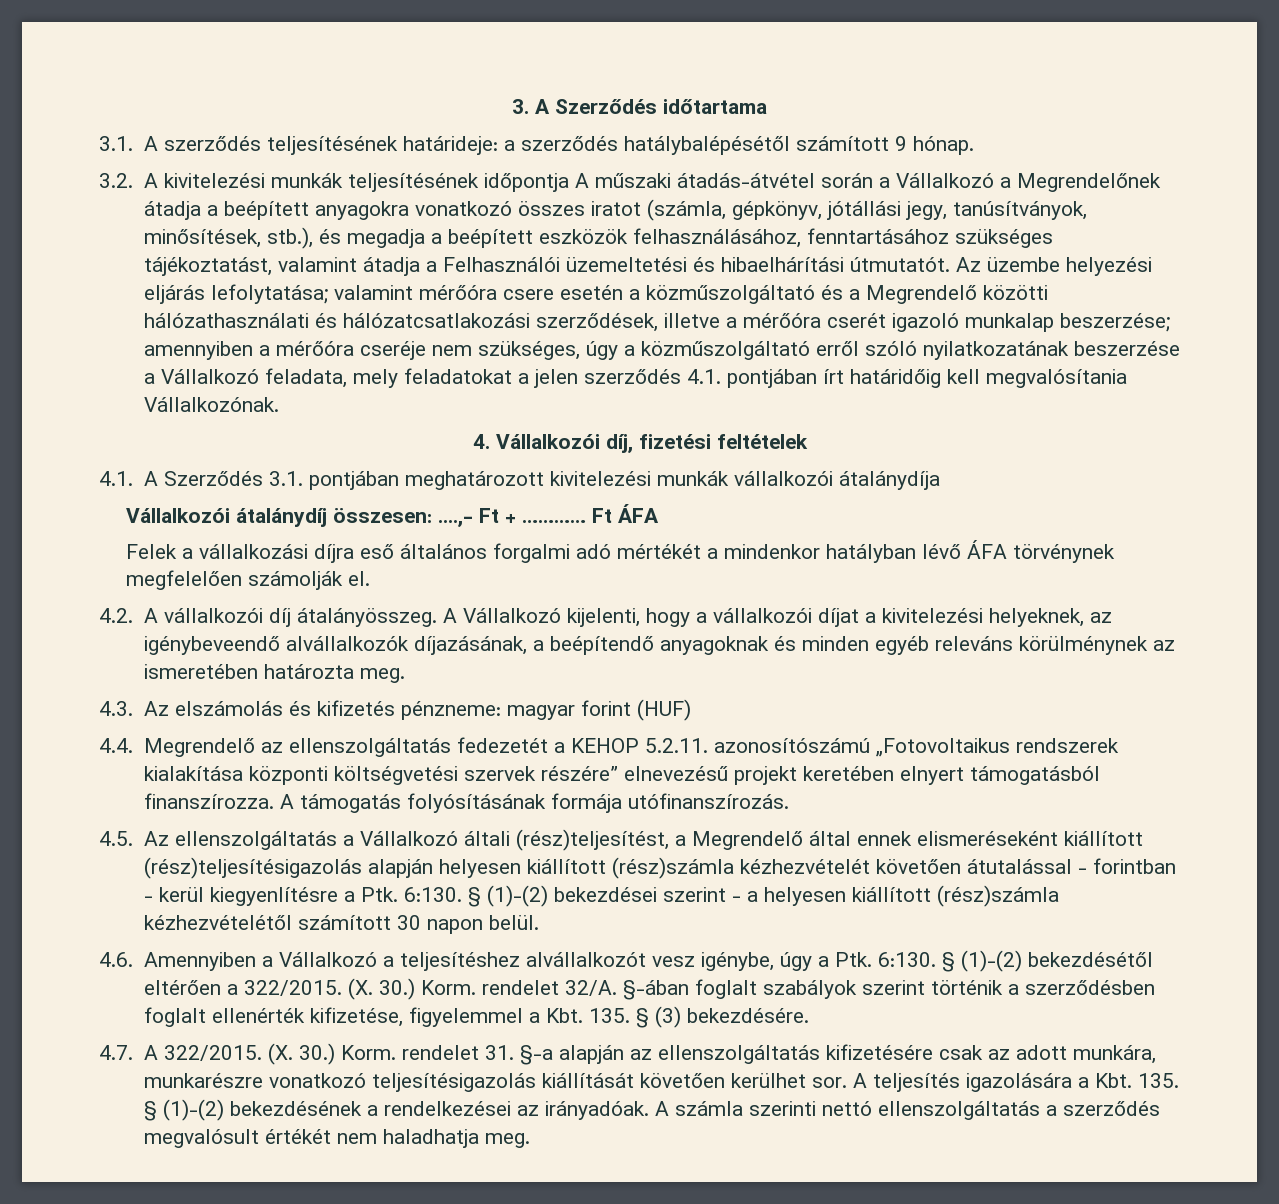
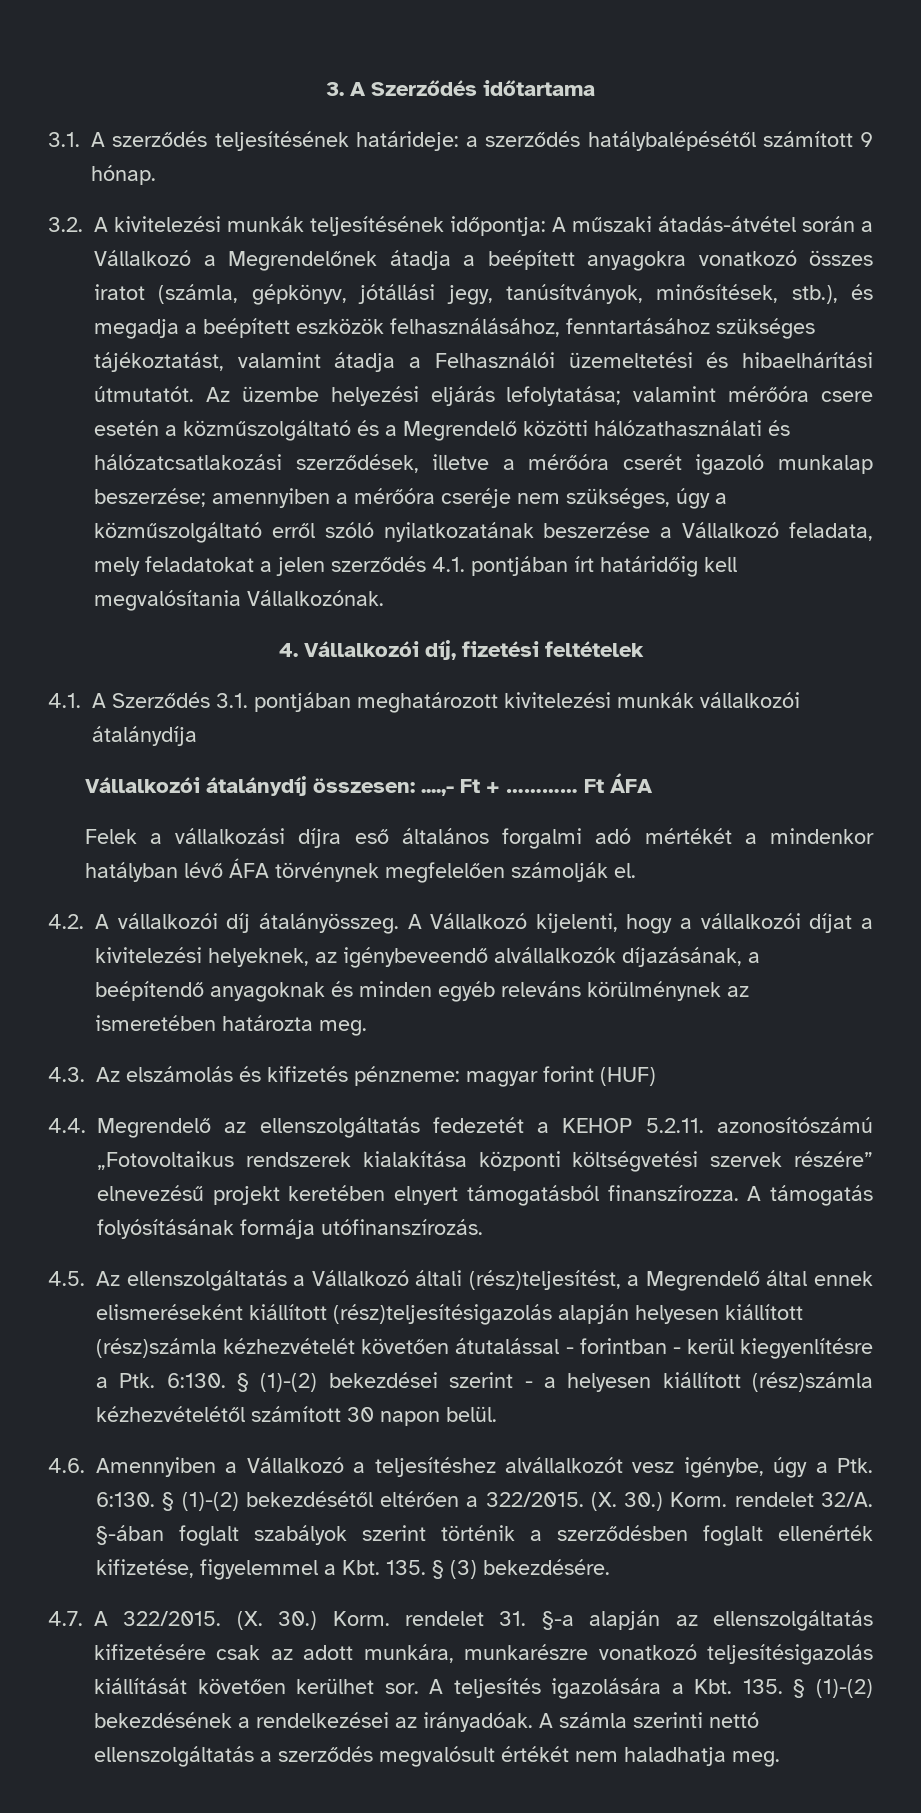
[483,173,569,192] időpontja -> [450,216,546,236] időpontja:

